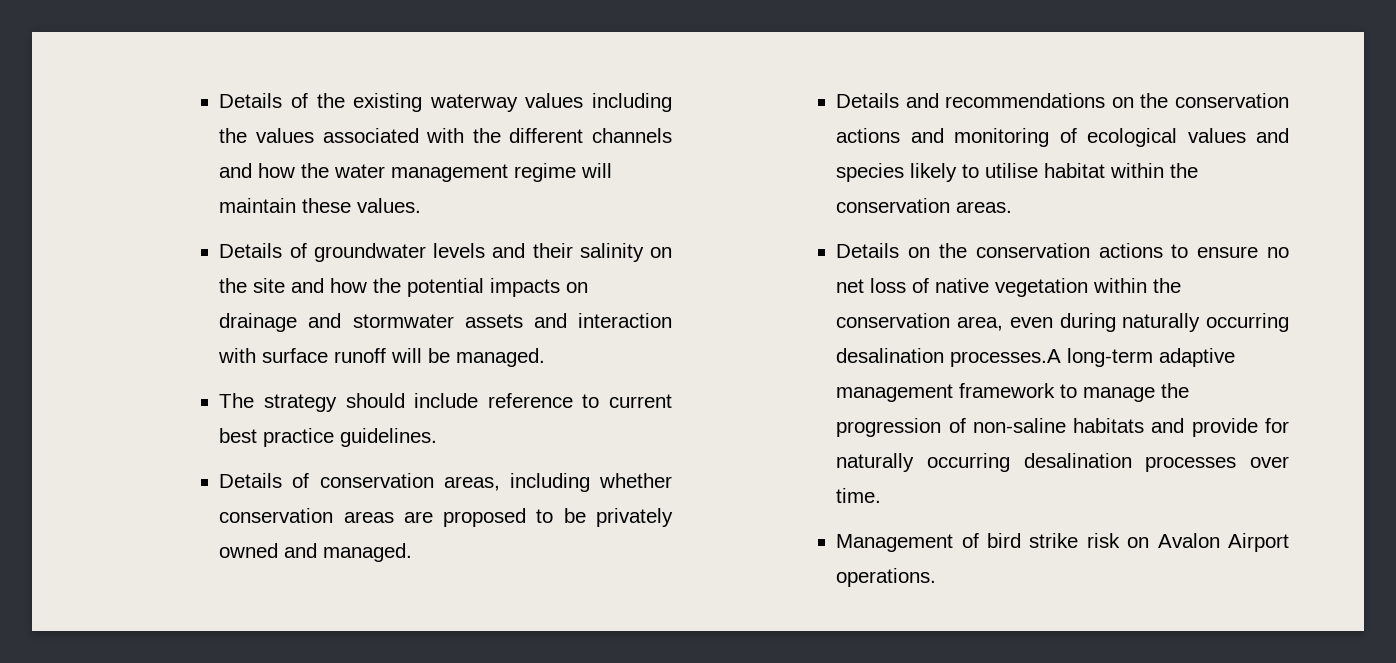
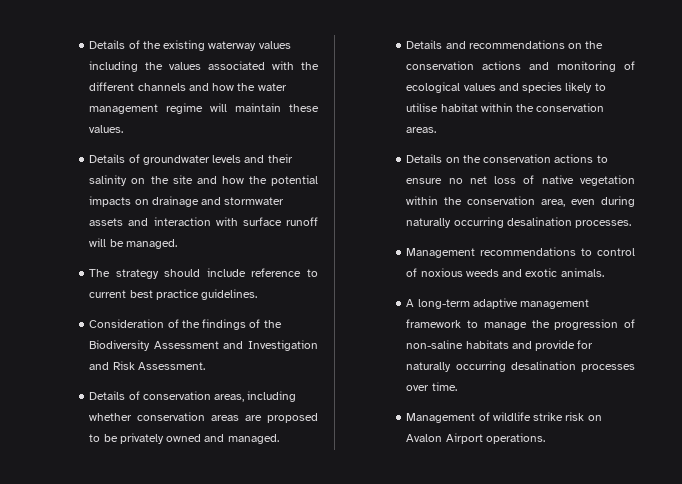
(438, 437) none -> [89,319,282,330] [89,340,318,351] [89,361,205,370] // Consideration of the findings of the Biodiversity Assessment and Investigation and Risk Assessment.
[950,349,1062,367] processes.A -> [575,220,632,228] [406,247,635,258] [406,268,604,277] [406,299,415,307] processes. // Management recommendations to control of noxious weeds and exotic animals. // A
[987,533,1022,548] bird -> [492,412,531,421] wildlife

